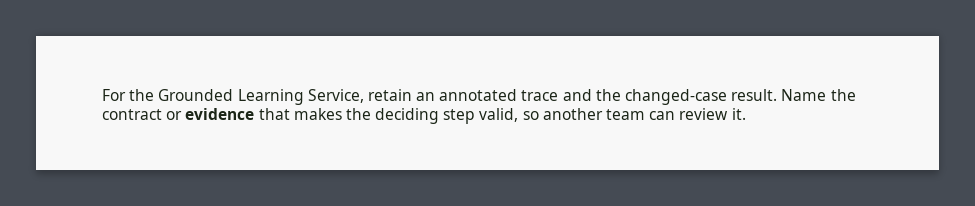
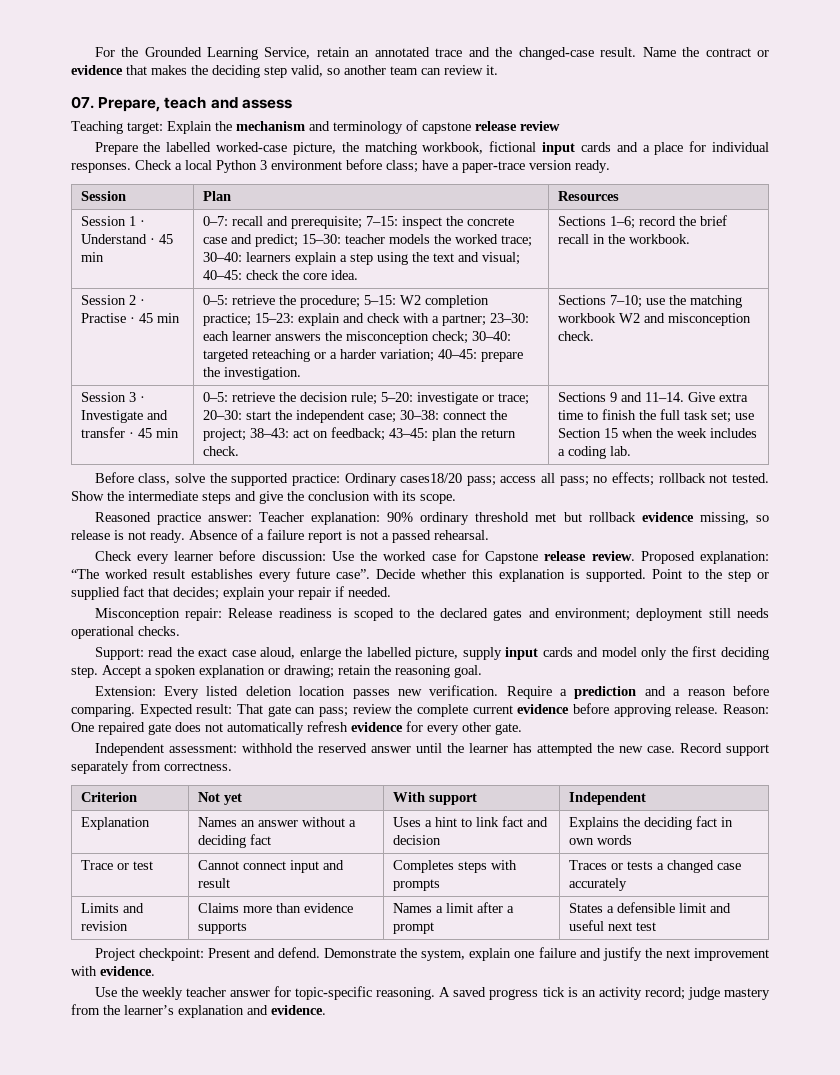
(746, 114) none -> [71,96,292,112] [71,120,560,134] [94,141,769,155] [71,159,610,173] [81,191,127,201] [203,191,232,201] [558,191,620,201] [81,216,146,226] [81,234,174,244] [81,252,105,262] [203,216,515,229] [203,234,533,247] [203,252,521,265] [203,270,359,280] [558,215,728,229] [558,234,691,244] [81,295,146,305] [81,313,181,323] [203,295,490,308] [203,313,530,326] [203,331,512,344] [203,349,524,362] [203,367,302,380] [558,295,743,308] [558,313,752,326] [558,331,595,341] [81,392,146,402] [81,410,169,423] [81,427,180,438] [203,392,530,405] [203,410,508,423] [203,427,517,441] [203,446,240,456] [558,392,749,402] [558,409,755,423] [558,428,758,438] [558,446,632,459] [94,472,769,486] [71,491,456,504] [94,512,769,525] [71,529,489,543] [94,550,770,564] [71,568,769,582] [71,586,391,600] [94,608,769,621] [71,626,180,639] [94,646,770,660] [71,665,482,678] [94,685,770,699] [71,703,769,717] [71,721,522,735] [94,743,769,756] [71,760,232,774] [81,792,138,802] [198,792,243,805] [393,792,478,805] [569,792,647,805] [81,817,151,830] [198,817,357,827] [198,834,272,848] [393,816,549,827] [393,835,442,845] [569,816,734,830] [569,835,633,845] [81,860,154,870] [198,860,345,873] [198,878,231,888] [393,860,518,873] [393,879,441,891] [569,860,742,873] [569,878,628,891] [81,903,145,913] [81,921,129,931] [198,903,354,913] [198,922,248,934] [393,902,515,913] [393,922,435,934] [569,902,732,913] [569,920,657,931] [94,947,770,961] [71,966,155,976] [94,986,770,1000] [71,1004,326,1018] // 07. Prepare, teach and assess // Teaching target: Explain the mechanism and terminology of capstone release review // Prepare the labelled worked-case picture, the matching workbook, fictional input cards and a place for individual responses. Check a local Python 3 environment before class; have a paper-trace version ready. // Session | Plan | Resources // Session 1 · Understand · 45 min | 0–7: recall and prerequisite; 7–15: inspect the concrete case and predict; 15–30: teacher models the worked trace; 30–40: learners explain a step using the text and visual; 40–45: check the core idea. | Sections 1–6; record the brief recall in the workbook. // Session 2 · Practise · 45 min | 0–5: retrieve the procedure; 5–15: W2 completion practice; 15–23: explain and check with a partner; 23–30: each learner answers the misconception check; 30–40: targeted reteaching or a harder variation; 40–45: prepare the investigation. | Sections 7–10; use the matching workbook W2 and misconception check. // Session 3 · Investigate and transfer · 45 min | 0–5: retrieve the decision rule; 5–20: investigate or trace; 20–30: start the independent case; 30–38: connect the project; 38–43: act on feedback; 43–45: plan the return check. | Sections 9 and 11–14. Give extra time to finish the full task set; use Section 15 when the week includes a coding lab. // Before class, solve the supported practice: Ordinary cases18/20 pass; access all pass; no effects; rollback not tested. Show the intermediate steps and give the conclusion with its scope. // Reasoned practice answer: Teacher explanation: 90% ordinary threshold met but rollback evidence missing, so release is not ready. Absence of a failure report is not a passed rehearsal. // Check every learner before discussion: Use the worked case for Capstone release review. Proposed explanation: “The worked result establishes every future case”. Decide whether this explanation is supported. Point to the step or supplied fact that decides; explain your repair if needed. // Misconception repair: Release readiness is scoped to the declared gates and environment; deployment still needs operational checks. // Support: read the exact case aloud, enlarge the labelled picture, supply input cards and model only the first deciding step. Accept a spoken explanation or drawing; retain the reasoning goal. // Extension: Every listed deletion location passes new verification. Require a prediction and a reason before comparing. Expected result: That gate can pass; review the complete current evidence before approving release. Reason: One repaired gate does not automatically refresh evidence for every other gate. // Independent assessment: withhold the reserved answer until the learner has attempted the new case. Record support separately from correctness. // Criterion | Not yet | With support | Independent // Explanation | Names an answer without a deciding fact | Uses a hint to link fact and decision | Explains the deciding fact in own words // Trace or test | Cannot connect input and result | Completes steps with prompts | Traces or tests a changed case accurately // Limits and revision | Claims more than evidence supports | Names a limit after a prompt | States a defensible limit and useful next test // Project checkpoint: Present and defend. Demonstrate the system, explain one failure and justify the next improvement with evidence. // Use the weekly teacher answer for topic-specific reasoning. A saved progress tick is an activity record; judge mastery from the learner’s explanation and evidence.

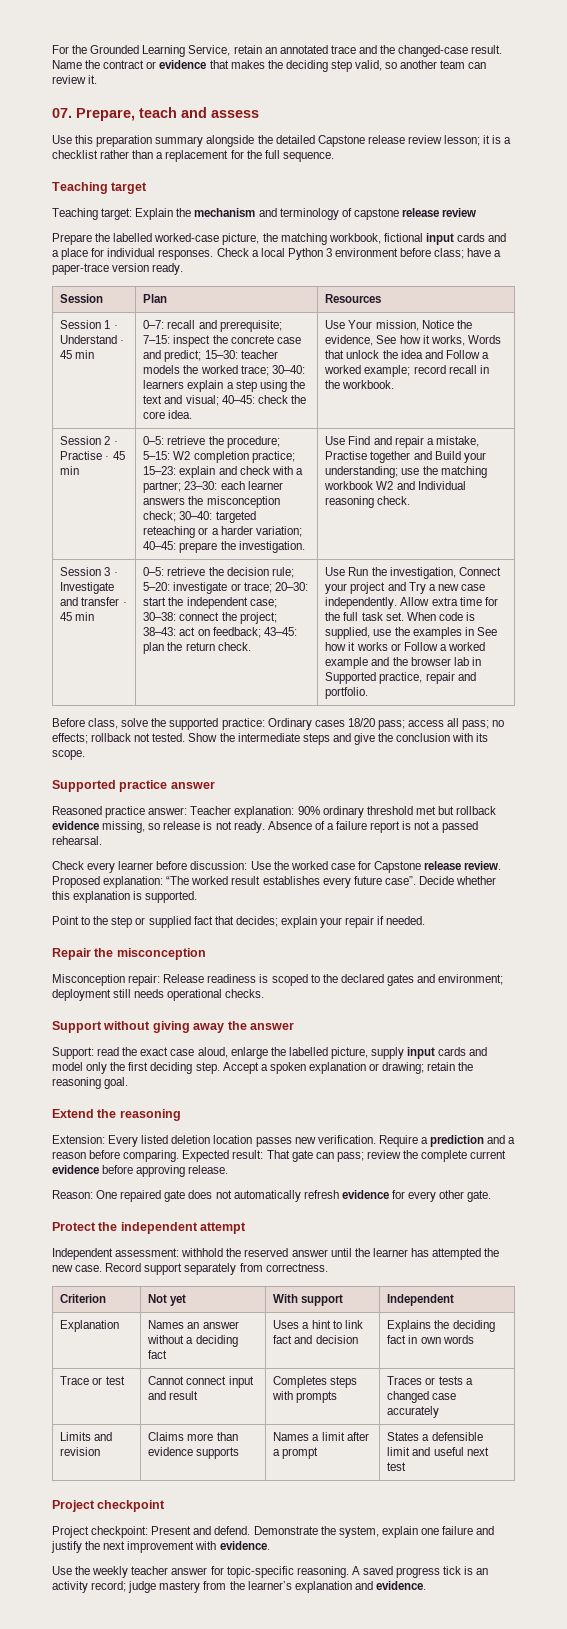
(292, 104) none -> [52,135,512,147] [52,150,334,162] [52,182,148,194] // Use this preparation summary alongside the detailed Capstone release review lesson; it is a checklist rather than a replacement for the full sequence. // Teaching target
[558,215,728,229] Sections 1–6; record the brief -> [325,320,472,331] [325,335,501,346] [325,350,490,359] [324,365,446,377] Use Your mission, Notice the evidence, See how it works, Words that unlock the idea and Follow a worked example; record
[558,295,643,308] Sections 7–10; -> [325,436,479,448] [325,451,486,463] [325,466,399,478] Use Find and repair a mistake, Practise together and Build your understanding;
[668,313,752,326] misconception -> [417,481,466,490] [325,496,375,508] Individual reasoning
[558,392,749,402] [558,409,755,423] [558,428,758,438] [558,446,632,459] Sections 9 and 11–14. Give extra time to finish the full task set; use Section 15 when the week includes a coding lab. -> [325,567,501,579] [325,582,486,594] [325,597,498,609] [325,612,476,621] [325,627,497,639] [325,642,486,651] [325,657,481,669] [325,672,476,684] [325,687,369,699] Use Run the investigation, Connect your project and Try a new case independently. Allow extra time for the full task set. When code is supplied, use the examples in See how it works or Follow a worked example and the browser lab in Supported practice, repair and portfolio.
[400,473,463,483] cases18/20 -> [314,718,375,727] cases 18/20
(456, 499) none -> [52,780,215,792] // Supported practice answer
(646, 575) none -> (198, 897) //
(391, 592) none -> [52,948,206,960] // Repair the misconception
(180, 631) none -> [52,1021,294,1033] // Support without giving away the answer
(482, 671) none -> [52,1109,181,1121] // Extend the reasoning
(719, 709) none -> (229, 1169) //
(522, 729) none -> [52,1222,247,1234] // Protect the independent attempt
(657, 926) none -> [52,1500,166,1512] // Project checkpoint

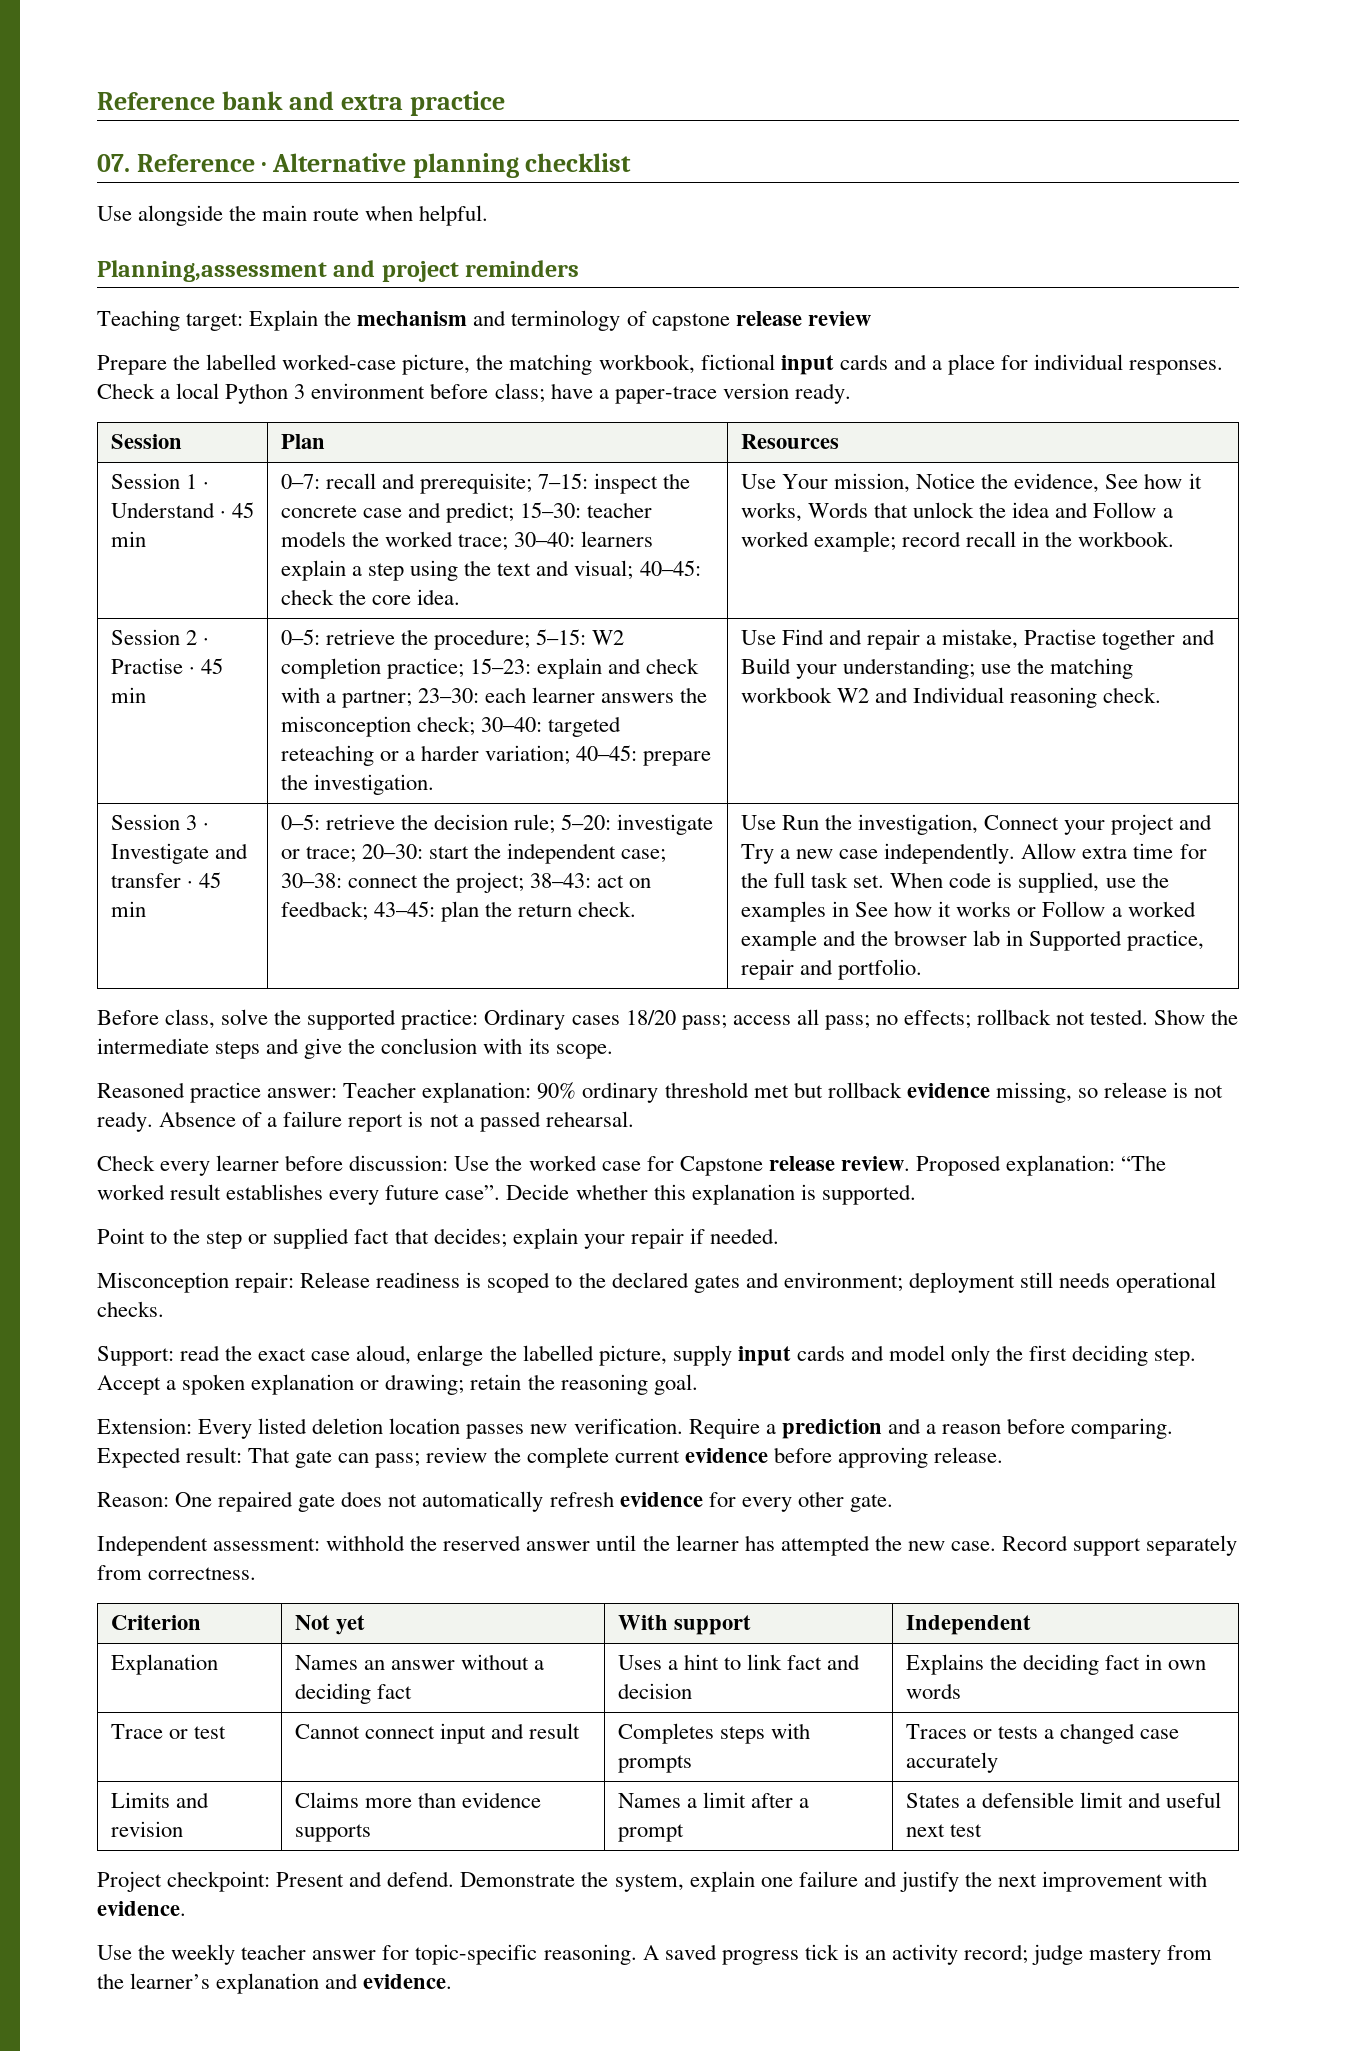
[52,45,503,57] [52,60,487,72] [52,75,98,84] [52,107,259,121] [52,135,512,147] [52,150,334,162] [52,182,148,194] For the Grounded Learning Service, retain an annotated trace and the changed-case result. Name the contract or evidence that makes the deciding step valid, so another team can review it. // 07. Prepare, teach and assess // Use this preparation summary alongside the detailed Capstone release review lesson; it is a checklist rather than a replacement for the full sequence. // Teaching target -> [97,91,505,116] [97,153,632,178] [97,205,489,226] [97,260,580,282] Reference bank and extra practice // 07. Reference · Alternative planning checklist // Use alongside the main route when helpful. // Planning,assessment and project reminders
[52,780,215,792] // Supported practice answer -> (613, 1051) none
[52,948,206,960] // Repair the misconception -> (779, 1236) none
[52,1021,294,1033] // Support without giving away the answer -> (164, 1309) none
[52,1109,181,1121] // Extend the reasoning -> (698, 1384) none
[52,1222,247,1234] // Protect the independent attempt -> (893, 1503) none
[52,1500,166,1512] // Project checkpoint -> (982, 1830) none

